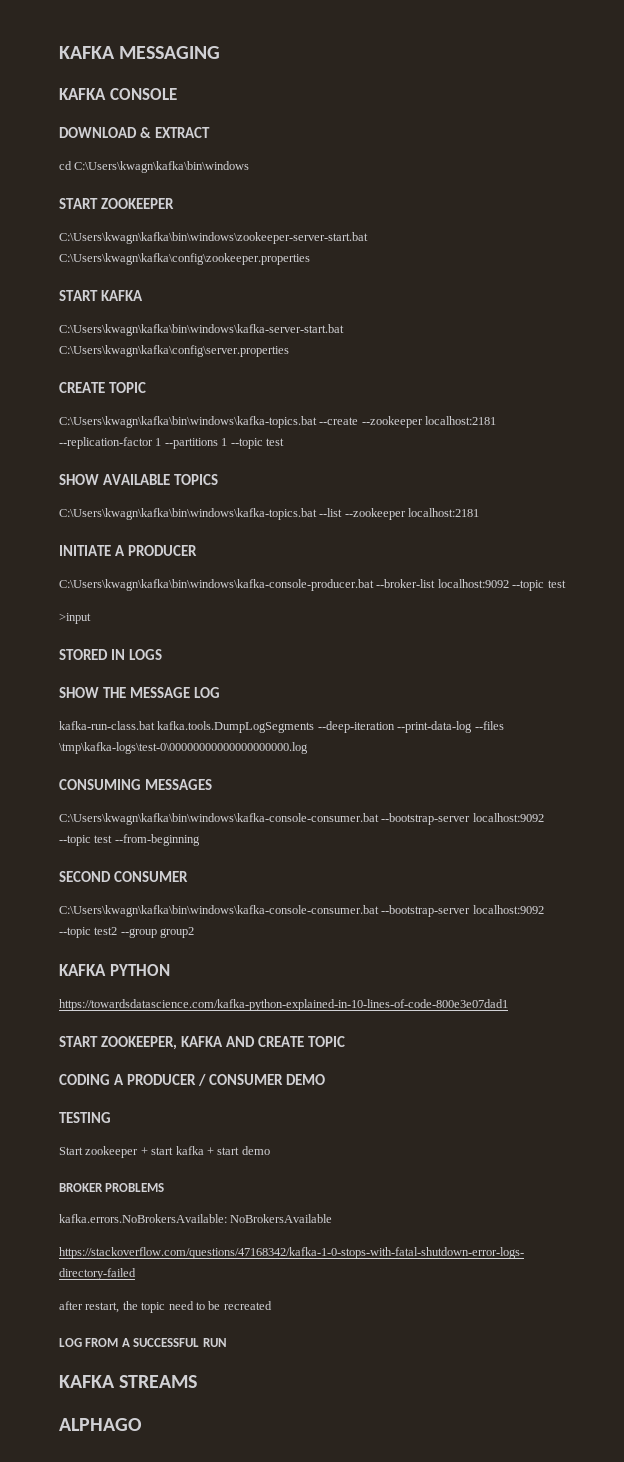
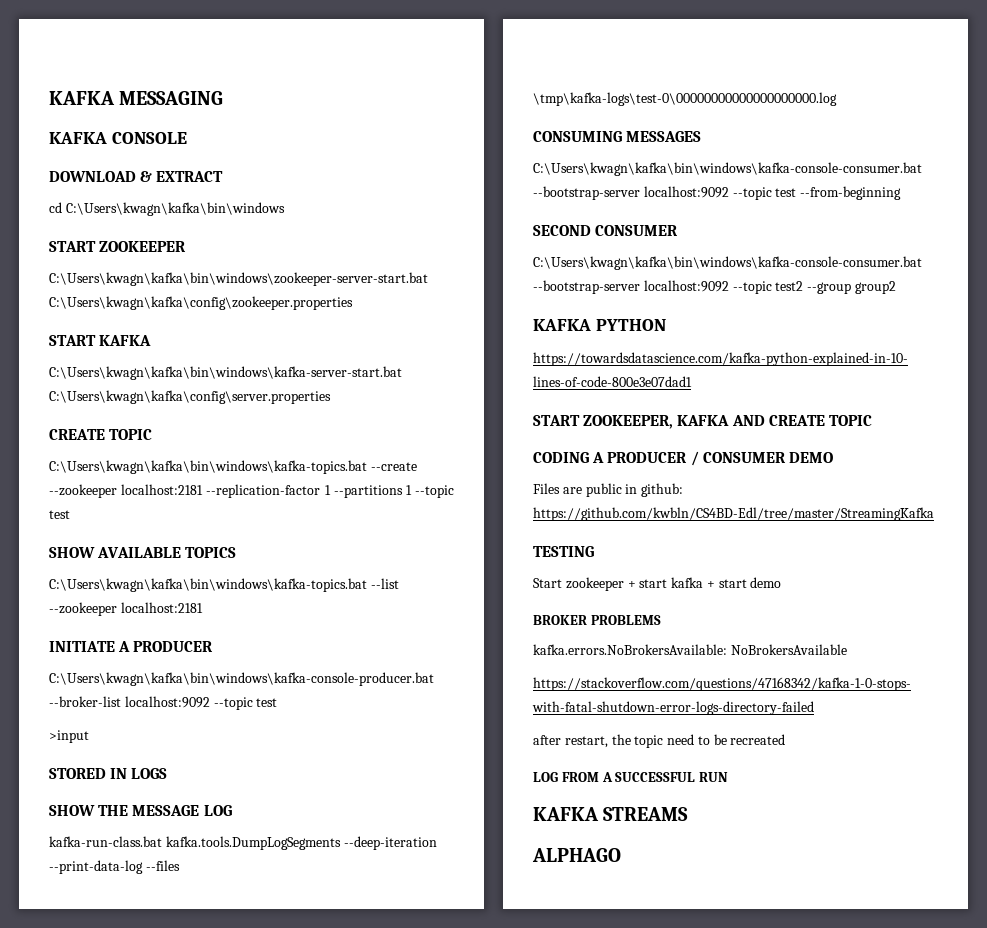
(325, 1079) none -> [533,483,684,497] [533,507,934,521] // Files are public in github: https://github.com/kwbln/CS4BD-Edl/tree/master/StreamingKafka

